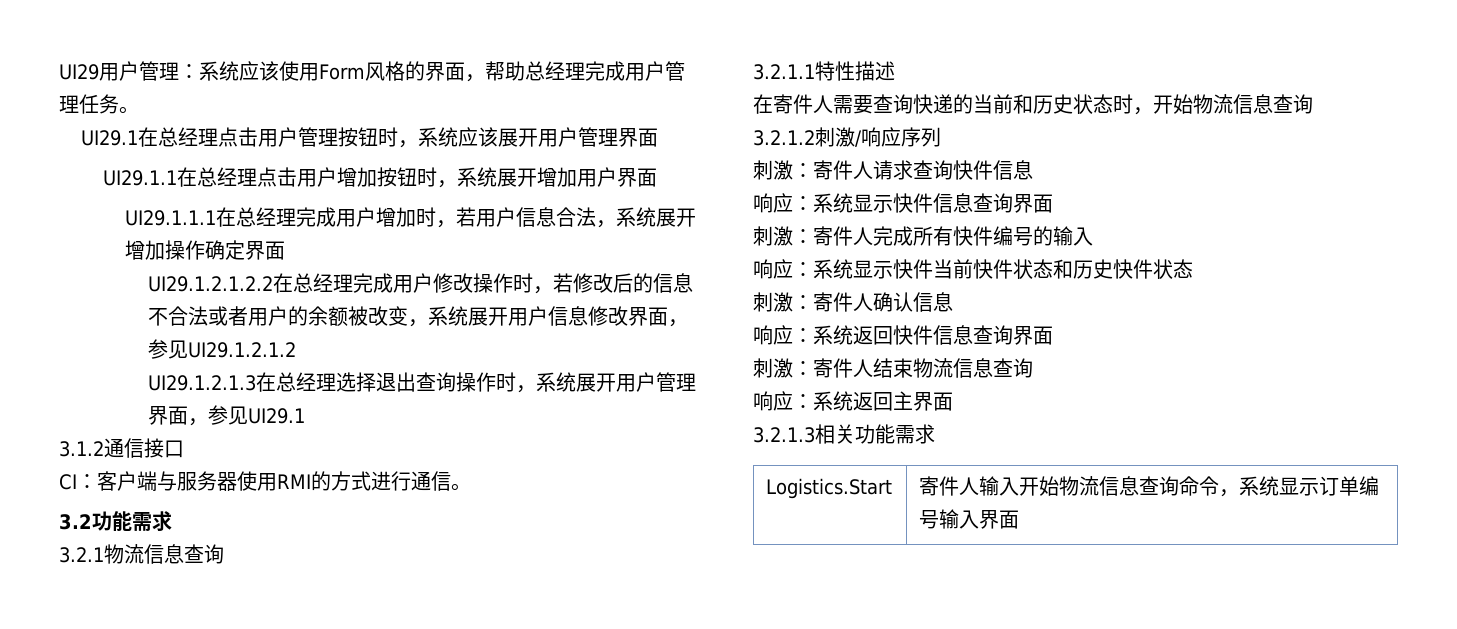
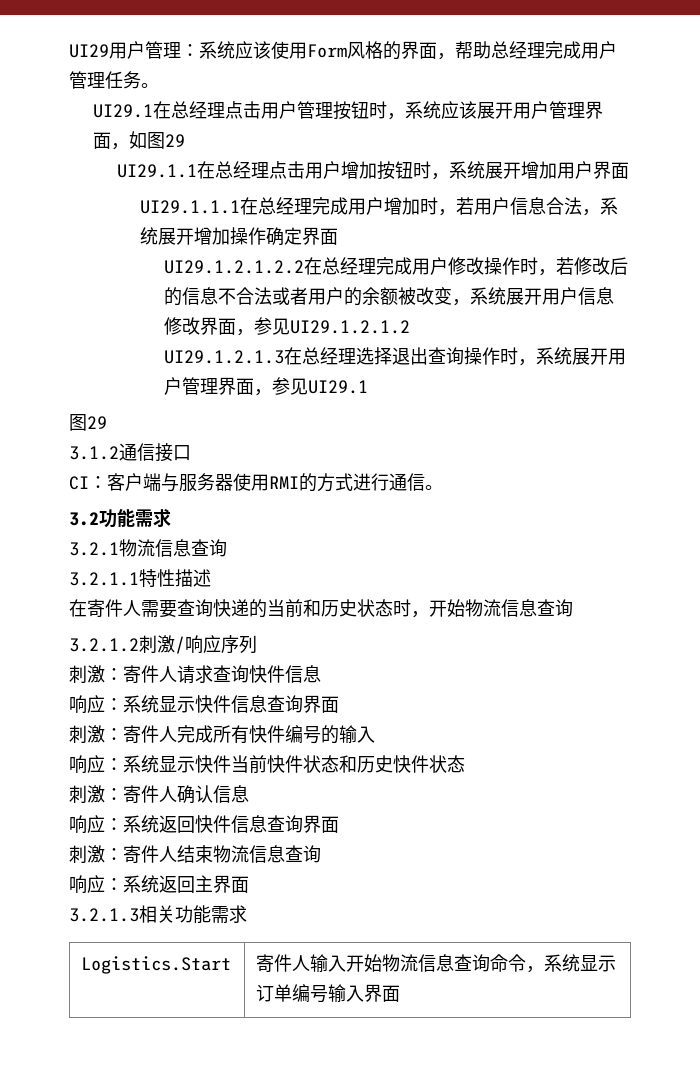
(659, 137) none -> [110,131,185,150] ，如图29
(305, 416) none -> [69,414,107,431] // 图29

